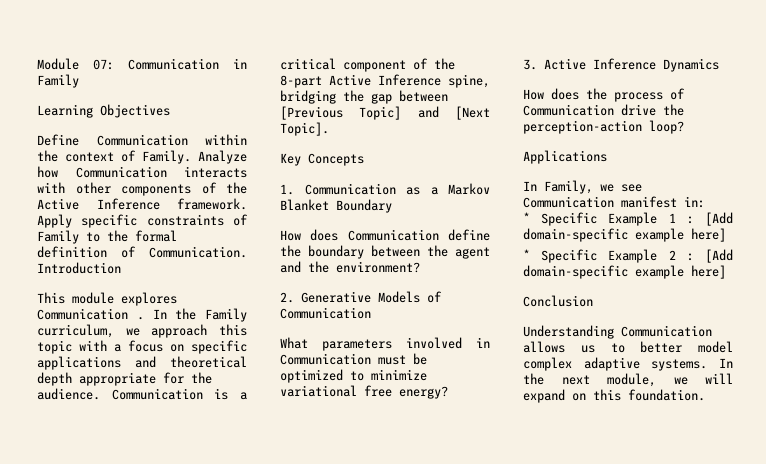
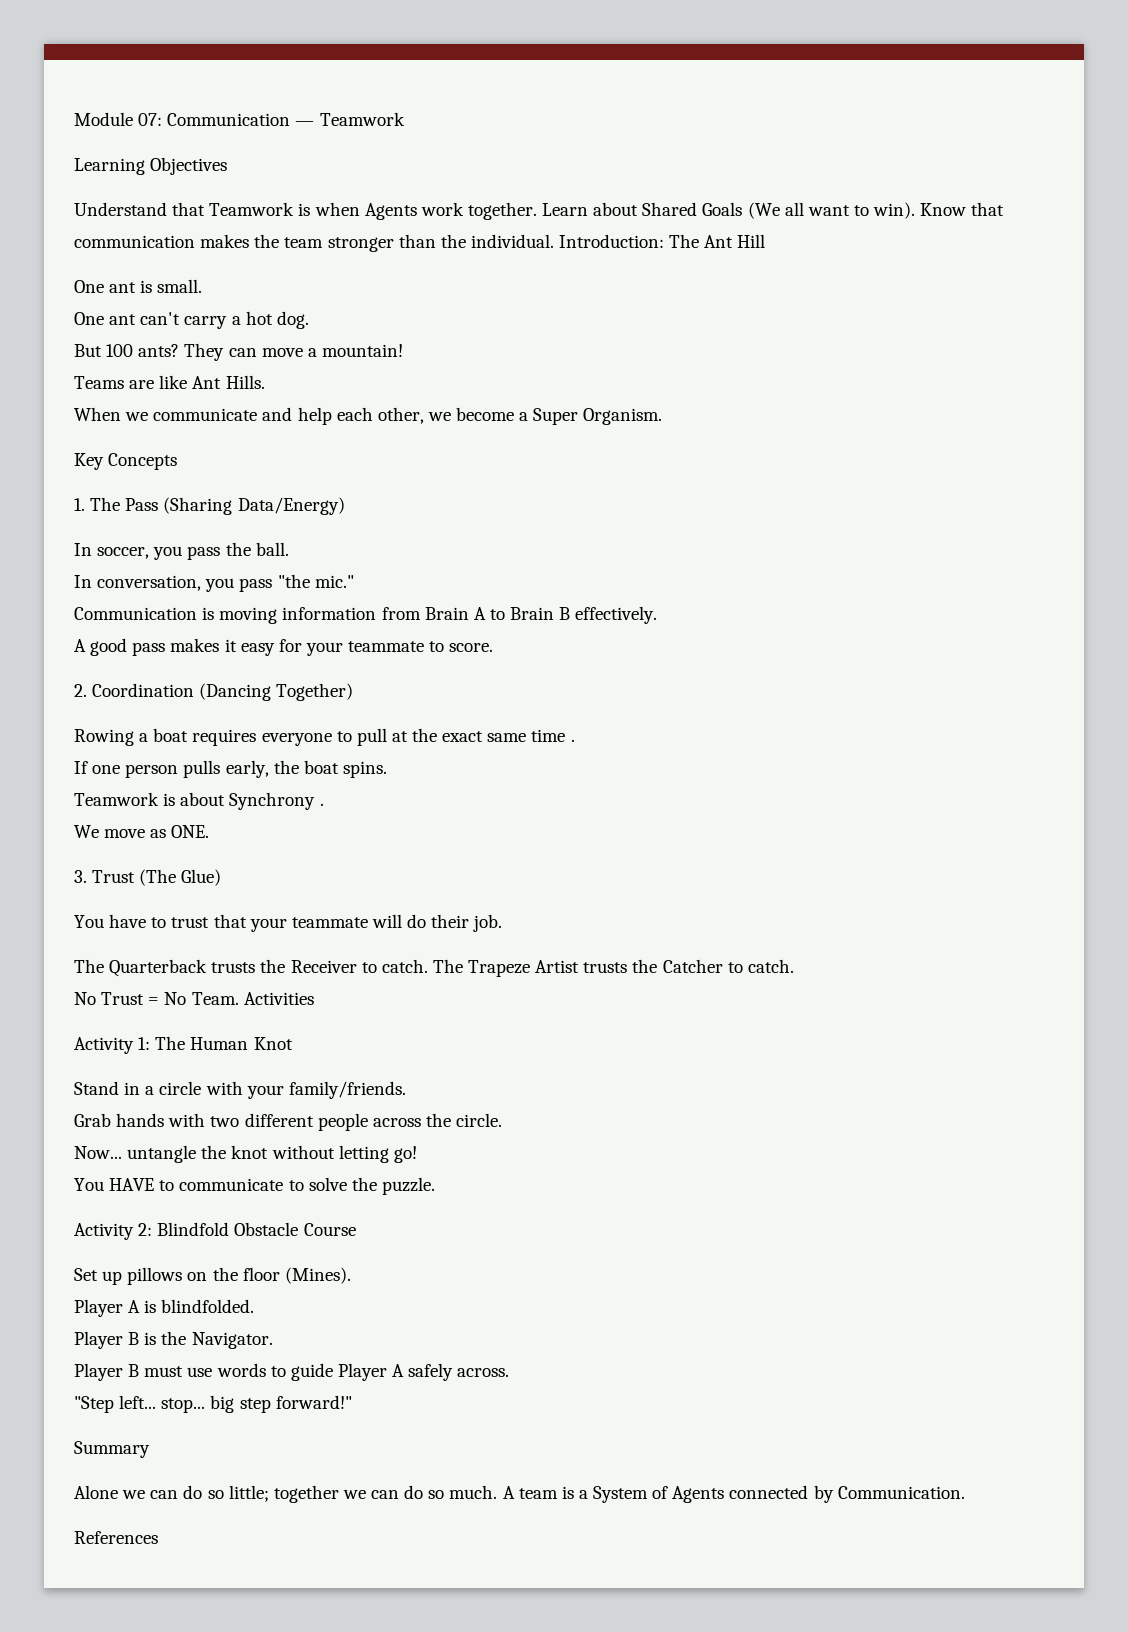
[233,58,247,69] [37,74,79,88] in Family -> [295,112,405,126] — Teamwork
[37,134,247,146] [37,150,247,164] [37,166,247,178] [37,182,247,196] [37,198,247,210] [37,214,249,228] [37,230,177,244] [37,246,247,258] [37,262,121,274] [37,292,177,306] [37,308,247,322] [37,324,247,338] [37,340,247,354] [37,356,247,370] [37,372,212,386] [37,388,247,400] [280,58,455,72] [280,74,490,88] [280,90,448,104] [280,106,490,120] [280,122,329,136] [280,153,364,166] [280,183,490,195] [280,199,392,213] [280,229,490,241] [280,245,490,259] [280,261,420,273] [280,291,442,303] [280,307,371,319] [280,337,490,351] [280,353,427,365] [280,369,427,383] [280,385,448,399] [523,58,719,72] [523,88,685,102] [523,104,684,116] [523,120,684,134] [523,150,607,164] [523,180,642,194] [523,196,705,208] [523,212,733,226] [523,228,726,242] [523,249,733,263] [523,265,726,279] [523,295,593,307] [523,325,712,339] [523,341,733,353] [523,357,733,371] [523,373,733,387] [523,389,705,403] Define Communication within the context of Family. Analyze how Communication interacts with other components of the Active Inference framework. Apply specific constraints of Family to the formal definition of Communication. Introduction // This module explores Communication . In the Family curriculum, we approach this topic with a focus on specific applications and theoretical depth appropriate for the audience. Communication is a critical component of the 8-part Active Inference spine, bridging the gap between [Previous Topic] and [Next Topic]. // Key Concepts // 1. Communication as a Markov Blanket Boundary // How does Communication define the boundary between the agent and the environment? // 2. Generative Models of Communication // What parameters involved in Communication must be optimized to minimize variational free energy? // 3. Active Inference Dynamics // How does the process of Communication drive the perception-action loop? // Applications // In Family, we see Communication manifest in: // * Specific Example 1 : [Add domain-specific example here] // * Specific Example 2 : [Add domain-specific example here] // Conclusion // Understanding Communication allows us to better model complex adaptive systems. In the next module, we will expand on this foundation. -> [74,202,1005,220] [74,234,766,252] [74,279,203,293] [74,311,309,329] [74,343,403,361] [74,375,265,389] [74,407,663,425] [74,453,178,470] [74,497,345,515] [74,542,289,560] [74,574,354,592] [74,606,658,624] [74,638,494,656] [74,683,354,701] [74,728,575,746] [74,760,387,778] [74,792,324,810] [74,825,210,838] [74,869,222,886] [74,914,503,932] [74,959,794,977] [74,992,314,1005] [74,1036,293,1054] [74,1081,406,1099] [74,1113,503,1131] [74,1145,417,1163] [74,1177,435,1195] [74,1222,356,1240] [74,1267,351,1285] [74,1299,255,1317] [74,1331,273,1349] [74,1363,510,1381] [74,1395,352,1413] [74,1441,150,1458] [74,1485,965,1503] [74,1531,158,1544] Understand that Teamwork is when Agents work together. Learn about Shared Goals (We all want to win). Know that communication makes the team stronger than the individual. Introduction: The Ant Hill // One ant is small. // One ant can't carry a hot dog. // But 100 ants? They can move a mountain! // Teams are like Ant Hills. // When we communicate and help each other, we become a Super Organism. // Key Concepts // 1. The Pass (Sharing Data/Energy) // In soccer, you pass the ball. // In conversation, you pass "the mic." // Communication is moving information from Brain A to Brain B effectively. // A good pass makes it easy for your teammate to score. // 2. Coordination (Dancing Together) // Rowing a boat requires everyone to pull at the exact same time . // If one person pulls early, the boat spins. // Teamwork is about Synchrony . // We move as ONE. // 3. Trust (The Glue) // You have to trust that your teammate will do their job. // The Quarterback trusts the Receiver to catch. The Trapeze Artist trusts the Catcher to catch. // No Trust = No Team. Activities // Activity 1: The Human Knot // Stand in a circle with your family/friends. // Grab hands with two different people across the circle. // Now... untangle the knot without letting go! // You HAVE to communicate to solve the puzzle. // Activity 2: Blindfold Obstacle Course // Set up pillows on the floor (Mines). // Player A is blindfolded. // Player B is the Navigator. // Player B must use words to guide Player A safely across. // "Step left... stop... big step forward!" // Summary // Alone we can do so little; together we can do so much. A team is a System of Agents connected by Communication. // References

